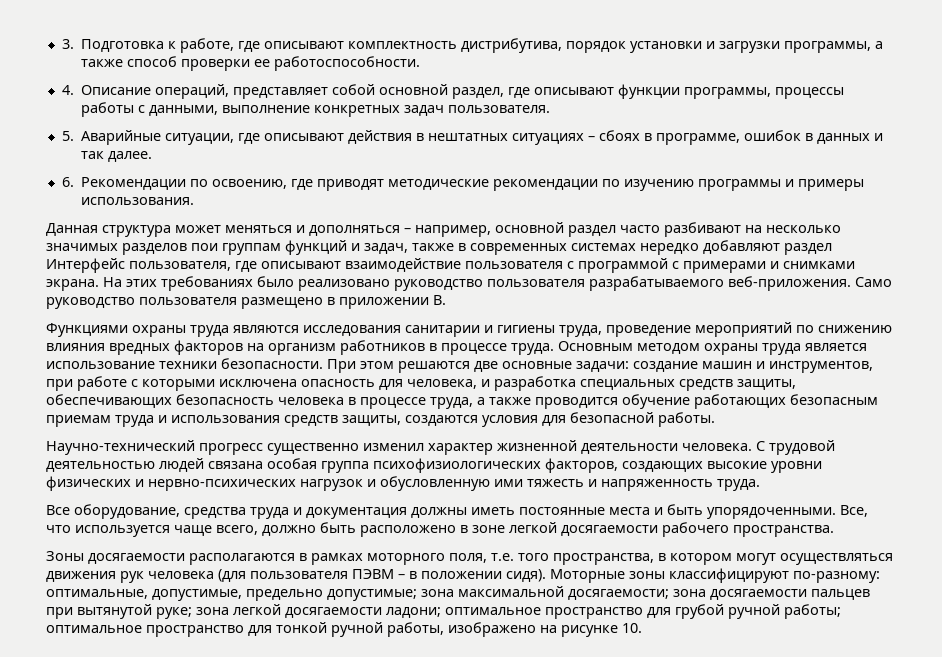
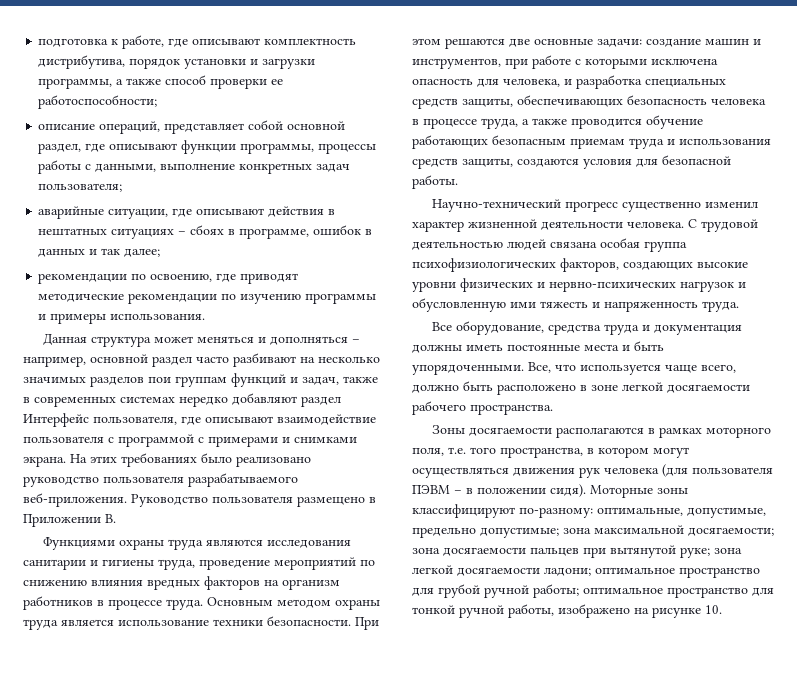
[61,39,165,52] 3. Подготовка -> [38,38,109,47] подготовка
[274,56,421,71] [61,85,152,95] работоспособности. // 4. Описание -> [38,95,158,109] [38,124,96,130] работоспособности; // описание
[448,105,551,113] [61,130,162,145] пользователя. // 5. Аварийные -> [38,183,123,192] [38,206,105,219] пользователя; // аварийные
[108,151,153,162] [61,177,187,190] далее. // 6. Рекомендации -> [124,249,161,257] [38,273,128,284] далее; // рекомендации
[855,277,892,287] [46,297,135,309] Само руководство -> [131,494,208,507] Руководство
[339,297,429,309] приложении -> [23,514,101,527] Приложении

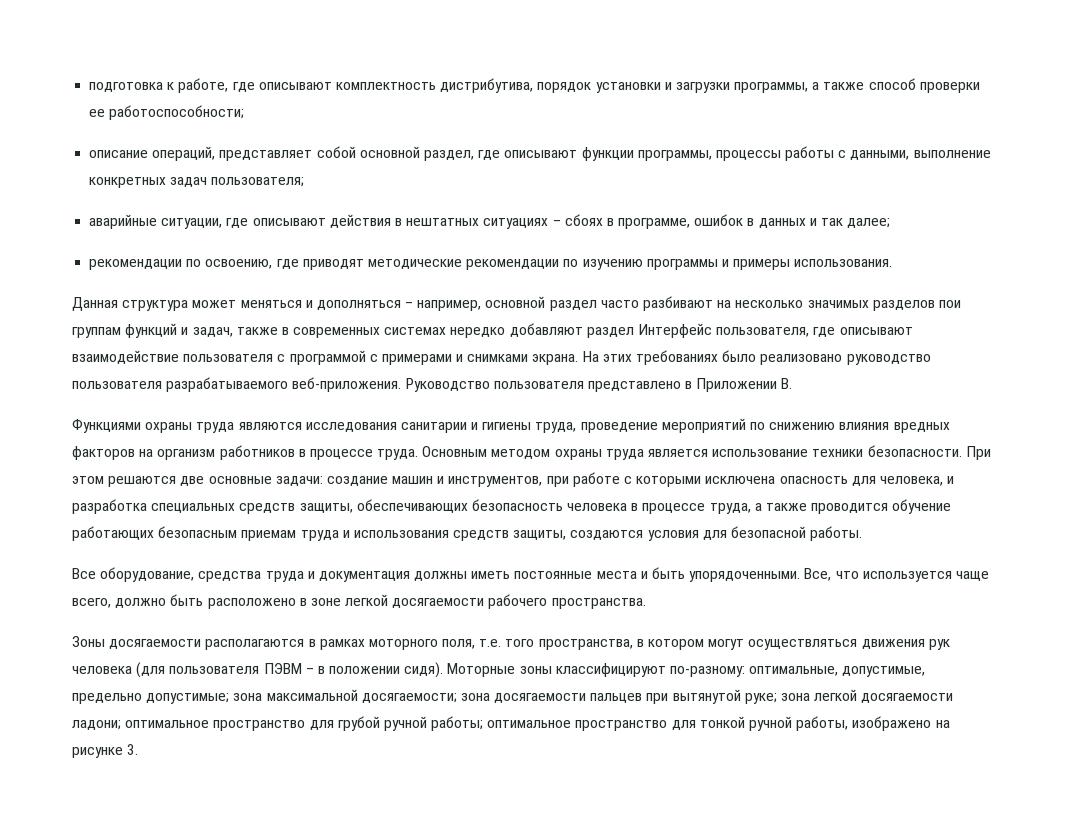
[297,496,365,507] размещено -> [587,381,681,392] представлено
[432,199,759,212] [412,219,758,232] [412,238,687,252] [412,258,748,272] [412,278,746,292] [412,298,739,312] // Научно-технический прогресс существенно изменил характер жизненной деятельности человека. С трудовой деятельностью людей связана особая группа психофизиологических факторов, создающих высокие уровни физических и нервно-психических нагрузок и обусловленную ими тяжесть и напряженность труда. -> (863, 533) none
[705,605,722,614] 10. -> [127,744,139,755] 3.

